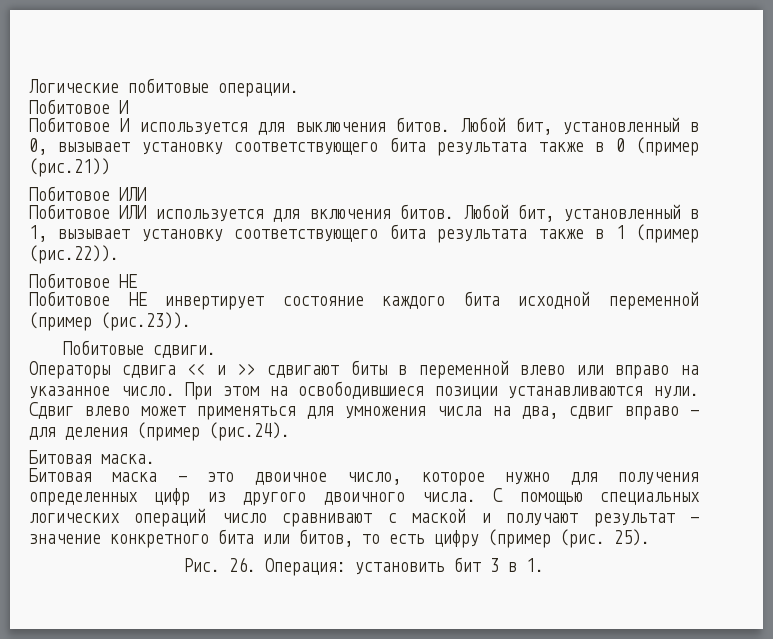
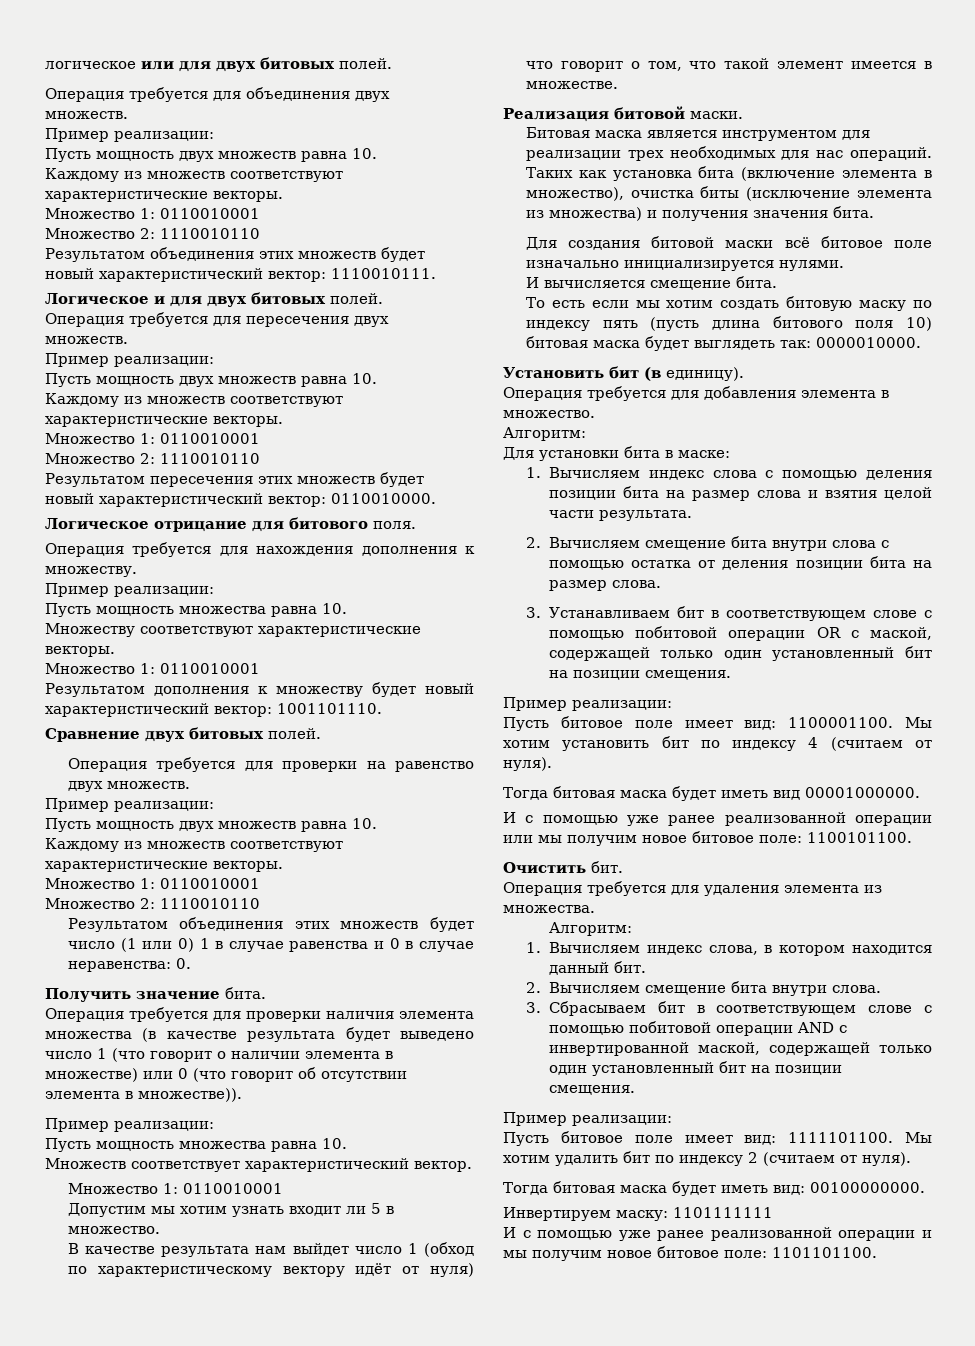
[29,78,299,97] [29,99,128,114] [29,117,700,135] [29,137,700,156] [29,158,110,177] [29,186,146,201] [29,204,700,222] [29,224,700,243] [29,245,119,264] [29,273,137,288] [29,291,699,310] [29,312,191,331] [63,340,217,358] [29,360,700,379] [29,381,699,400] [29,402,699,420] [29,422,290,441] [29,450,155,464] [29,468,700,486] [29,488,700,506] [29,508,700,527] [29,529,650,548] [184,557,544,576] Логические побитовые операции. // Побитовое И // Побитовое И используется для выключения битов. Любой бит, установленный в 0, вызывает установку соответствующего бита результата также в 0 (пример (рис.21)) // Побитовое ИЛИ // Побитовое ИЛИ используется для включения битов. Любой бит, установленный в 1, вызывает установку соответствующего бита результата также в 1 (пример (рис.22)). // Побитовое НЕ // Побитовое НЕ инвертирует состояние каждого бита исходной переменной (пример (рис.23)). // Побитовые сдвиги. // Операторы сдвига << и >> сдвигают биты в переменной влево или вправо на указанное число. При этом на освободившиеся позиции устанавливаются нули. Сдвиг влево может применяться для умножения числа на два, сдвиг вправо — для деления (пример (рис.24). // Битовая маска. // Битовая маска — это двоичное число, которое нужно для получения определенных цифр из другого двоичного числа. С помощью специальных логических операций число сравнивают с маской и получают результат — значение конкретного бита или битов, то есть цифру (пример (рис. 25). // Рис. 26. Операция: установить бит 3 в 1. -> [45,57,392,72] [45,87,390,102] [45,111,128,119] [45,128,214,142] [45,148,377,162] [45,168,343,182] [45,191,283,202] [45,208,260,219] [45,228,260,239] [45,247,425,262] [45,268,436,282] [45,292,383,307] [45,312,389,327] [45,336,128,344] [45,353,214,367] [45,373,377,387] [45,393,343,407] [45,416,283,427] [45,433,260,444] [45,453,260,464] [45,472,424,487] [45,493,436,507] [45,517,416,532] [45,542,475,557] [45,566,137,577] [45,583,214,597] [45,603,347,617] [45,623,421,637] [45,646,115,657] [45,663,260,674] [45,682,474,697] [45,703,382,717] [45,727,321,742] [67,757,474,772] [67,781,190,792] [45,798,214,812] [45,818,377,832] [45,838,343,852] [45,861,283,872] [45,878,260,889] [45,898,260,909] [67,917,474,932] [67,938,474,952] [67,958,191,972] [45,987,266,1002] [45,1007,474,1022] [45,1027,474,1042] [45,1048,393,1062] [45,1067,407,1082] [45,1088,242,1102] [45,1118,214,1132] [45,1138,347,1152] [45,1158,472,1172] [67,1183,283,1194] [67,1203,394,1217] [67,1226,160,1234] [67,1242,474,1257] [67,1263,475,1277] [525,58,932,72] [525,81,618,89] [503,106,743,122] [525,127,870,141] [525,146,932,161] [525,166,932,181] [525,186,932,201] [525,206,874,221] [525,236,932,250] [525,260,844,271] [525,276,777,290] [525,296,932,311] [525,316,932,331] [525,336,921,351] [503,366,744,381] [503,386,889,401] [503,410,595,418] [503,427,586,441] [503,446,730,461] [525,467,932,480] [548,486,932,501] [548,510,692,521] [525,536,889,551] [548,556,933,570] [548,580,661,591] [525,606,932,621] [548,626,932,641] [548,646,932,661] [548,670,731,680] [503,697,672,711] [503,716,932,731] [503,736,932,751] [503,757,552,771] [503,786,920,801] [503,812,932,826] [503,831,912,846] [503,861,623,873] [503,881,882,896] [503,905,595,913] [548,922,632,936] [525,942,932,956] [548,961,646,975] [525,981,881,996] [525,1001,932,1016] [548,1021,847,1036] [548,1042,932,1056] [548,1061,842,1076] [548,1085,635,1095] [503,1112,672,1126] [503,1131,932,1146] [503,1151,911,1166] [503,1181,925,1196] [503,1207,773,1221] [503,1227,932,1241] [503,1246,877,1261] логическое или для двух битовых полей. // Операция требуется для объединения двух множеств. // Пример реализации: // Пусть мощность двух множеств равна 10. // Каждому из множеств соответствуют характеристические векторы. // Множество 1: 0110010001 // Множество 2: 1110010110 // Результатом объединения этих множеств будет новый характеристический вектор: 1110010111. // Логическое и для двух битовых полей. // Операция требуется для пересечения двух множеств. // Пример реализации: // Пусть мощность двух множеств равна 10. // Каждому из множеств соответствуют характеристические векторы. // Множество 1: 0110010001 // Множество 2: 1110010110 // Результатом пересечения этих множеств будет новый характеристический вектор: 0110010000. // Логическое отрицание для битового поля. // Операция требуется для нахождения дополнения к множеству. // Пример реализации: // Пусть мощность множества равна 10. // Множеству соответствуют характеристические векторы. // Множество 1: 0110010001 // Результатом дополнения к множеству будет новый характеристический вектор: 1001101110. // Сравнение двух битовых полей. // Операция требуется для проверки на равенство двух множеств. // Пример реализации: // Пусть мощность двух множеств равна 10. // Каждому из множеств соответствуют характеристические векторы. // Множество 1: 0110010001 // Множество 2: 1110010110 // Результатом объединения этих множеств будет число (1 или 0) 1 в случае равенства и 0 в случае неравенства: 0. // Получить значение бита. // Операция требуется для проверки наличия элемента множества (в качестве результата будет выведено число 1 (что говорит о наличии элемента в множестве) или 0 (что говорит об отсутствии элемента в множестве)). // Пример реализации: // Пусть мощность множества равна 10. // Множеств соответствует характеристический вектор. // Множество 1: 0110010001 // Допустим мы хотим узнать входит ли 5 в множество. // В качестве результата нам выйдет число 1 (обход по характеристическому вектору идёт от нуля) что говорит о том, что такой элемент имеется в множестве. // Реализация битовой маски. // Битовая маска является инструментом для реализации трех необходимых для нас операций. Таких как установка бита (включение элемента в множество), очистка биты (исключение элемента из множества) и получения значения бита. // Для создания битовой маски всё битовое поле изначально инициализируется нулями. // И вычисляется смещение бита. // То есть если мы хотим создать битовую маску по индексу пять (пусть длина битового поля 10) битовая маска будет выглядеть так: 0000010000. // Установить бит (в единицу). // Операция требуется для добавления элемента в множество. // Алгоритм: // Для установки бита в маске: // 1. Вычисляем индекс слова с помощью деления позиции бита на размер слова и взятия целой части результата. // 2. Вычисляем смещение бита внутри слова с помощью остатка от деления позиции бита на размер слова. // 3. Устанавливаем бит в соответствующем слове с помощью побитовой операции OR с маской, содержащей только один установленный бит на позиции смещения. // Пример реализации: // Пусть битовое поле имеет вид: 1100001100. Мы хотим установить бит по индексу 4 (считаем от нуля). // Тогда битовая маска будет иметь вид 00001000000. // И с помощью уже ранее реализованной операции или мы получим новое битовое поле: 1100101100. // Очистить бит. // Операция требуется для удаления элемента из множества. // Алгоритм: // 1. Вычисляем индекс слова, в котором находится данный бит. // 2. Вычисляем смещение бита внутри слова. // 3. Сбрасываем бит в соответствующем слове с помощью побитовой операции AND с инвертированной маской, содержащей только один установленный бит на позиции смещения. // Пример реализации: // Пусть битовое поле имеет вид: 1111101100. Мы хотим удалить бит по индексу 2 (считаем от нуля). // Тогда битовая маска будет иметь вид: 00100000000. // Инвертируем маску: 1101111111 // И с помощью уже ранее реализованной операции и мы получим новое битовое поле: 1101101100.

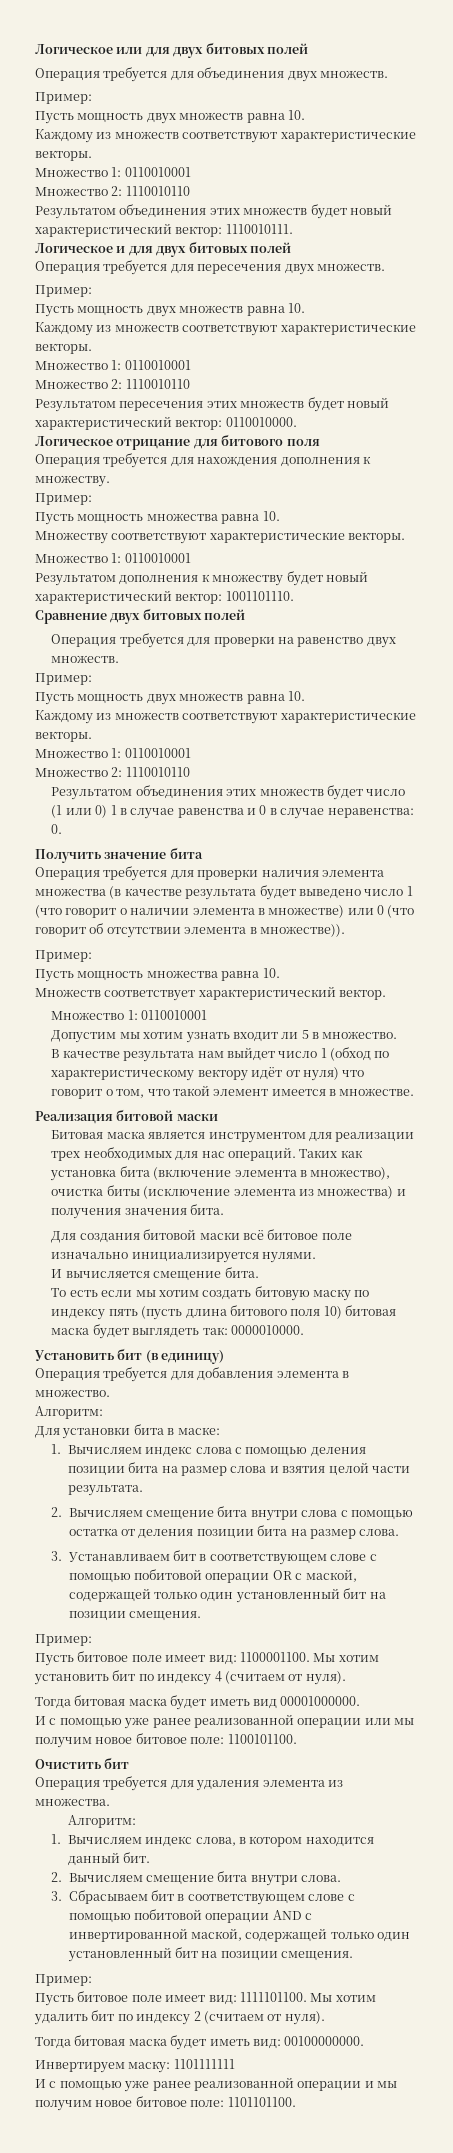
[45,61,136,69] логическое -> [35,44,113,54] Логическое
[339,58,392,69] полей. -> [266,43,308,54] полей
[45,128,214,142] Пример реализации: -> [35,92,92,104] Пример:
[330,293,383,304] полей. -> [249,242,291,253] полей
[45,353,214,367] Пример реализации: -> [35,285,92,297] Пример:
[373,521,416,529] поля. -> [286,439,320,446] поля
[45,583,214,597] Пример реализации: -> [35,493,92,505] Пример:
[268,728,321,739] полей. -> [204,609,246,620] полей
[45,798,214,812] Пример реализации: -> [35,673,92,685] Пример:
[225,987,266,999] бита. -> [169,847,203,859] бита
[45,1118,214,1132] Пример реализации: -> [35,950,92,962] Пример:
[690,111,743,119] маски. -> [176,1114,218,1121] маски
[666,367,744,381] единицу). -> [161,1350,225,1364] единицу)
[503,697,672,711] Пример реализации: -> [35,1634,92,1646] Пример:
[591,861,623,873] бит. -> [104,1757,130,1769] бит
[503,1112,672,1126] Пример реализации: -> [35,1974,92,1986] Пример:

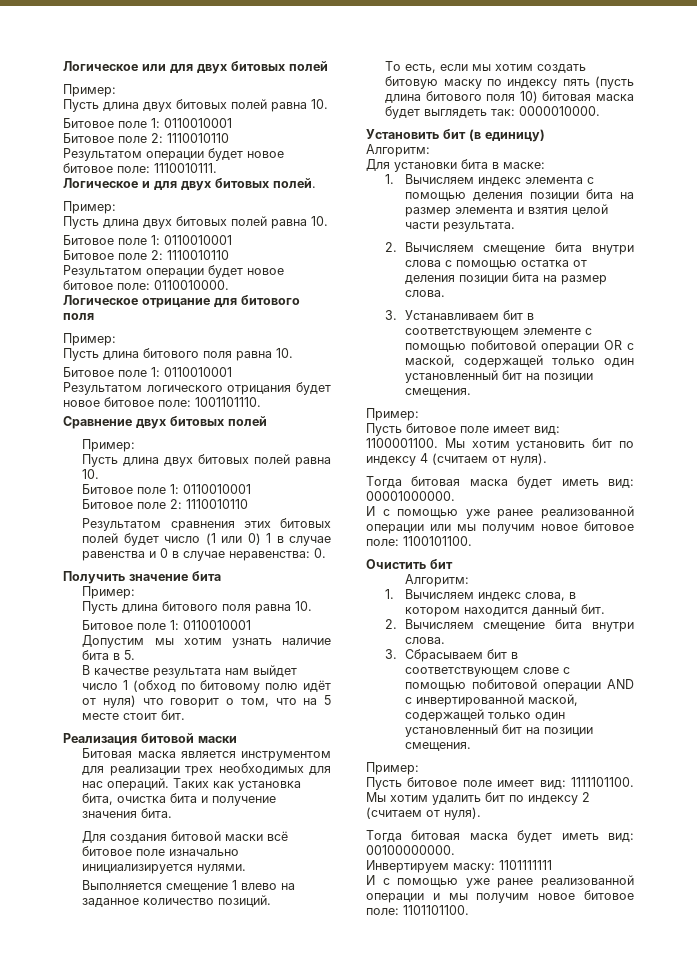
[35,67,388,82] [35,92,92,104] [35,110,305,124] [35,129,416,143] [35,150,92,161] [35,167,191,177] [35,186,190,196] [35,204,392,219] [35,223,223,237] Операция требуется для объединения двух множеств. // Пример: // Пусть мощность двух множеств равна 10. // Каждому из множеств соответствуют характеристические векторы. // Множество 1: 0110010001 // Множество 2: 1110010110 // Результатом объединения этих множеств будет новый характеристический вектор: -> [63,84,116,97] [63,99,328,112] [63,118,232,128] [63,133,229,143] [63,148,284,161] [63,163,150,173] Пример: // Пусть длина двух битовых полей равна 10. // Битовое поле 1: 0110010001 // Битовое поле 2: 1110010110 // Результатом операции будет новое битовое поле:
[249,242,291,253] [35,260,385,275] [35,285,92,297] [35,303,305,317] [35,322,416,336] [35,343,92,354] [35,360,191,370] [35,379,190,389] [35,397,389,412] [35,416,223,430] полей // Операция требуется для пересечения двух множеств. // Пример: // Пусть мощность двух множеств равна 10. // Каждому из множеств соответствуют характеристические векторы. // Множество 1: 0110010001 // Множество 2: 1110010110 // Результатом пересечения этих множеств будет новый характеристический вектор: -> [273,178,316,188] [63,201,116,214] [63,216,328,229] [63,235,232,245] [63,250,229,260] [63,265,284,278] [63,280,150,290] полей. // Пример: // Пусть длина двух битовых полей равна 10. // Битовое поле 1: 0110010001 // Битовое поле 2: 1110010110 // Результатом операции будет новое битовое поле:
[35,453,371,468] [35,475,110,487] [35,493,92,505] [35,511,280,525] [35,531,406,544] [35,553,191,563] [35,571,368,586] [35,590,223,604] // Операция требуется для нахождения дополнения к множеству. // Пример: // Пусть мощность множества равна 10. // Множеству соответствуют характеристические векторы. // Множество 1: 0110010001 // Результатом дополнения к множеству будет новый характеристический вектор: -> [63,333,116,346] [63,348,293,361] [63,367,232,377] [63,382,331,395] [63,397,191,407] // Пример: // Пусть длина битового поля равна 10. // Битовое поле 1: 0110010001 // Результатом логического отрицания будет новое битовое поле:
[51,633,396,648] [51,655,120,663] [35,673,92,685] [35,691,305,705] [35,710,416,724] [35,731,92,742] [35,748,191,758] [35,767,190,777] [51,785,324,800] Операция требуется для проверки на равенство двух множеств. // Пример: // Пусть мощность двух множеств равна 10. // Каждому из множеств соответствуют характеристические векторы. // Множество 1: 0110010001 // Множество 2: 1110010110 // Результатом объединения этих множеств -> [82,439,136,452] [82,454,331,467] [82,469,100,479] [82,484,252,494] [82,499,249,509] [82,518,331,531] [82,533,119,543] Пример: // Пусть длина двух битовых полей равна 10. // Битовое поле 1: 0110010001 // Битовое поле 2: 1110010110 // Результатом сравнения этих битовых полей
[35,866,384,881] [35,885,413,900] [35,905,415,918] [35,923,345,938] [35,950,92,962] [35,968,280,982] [35,986,387,1001] [51,1011,125,1020] // Операция требуется для проверки наличия элемента множества (в качестве результата будет выведено число 1 (что говорит о наличии элемента в множестве) или 0 (что говорит об отсутствии элемента в множестве)). // Пример: // Пусть мощность множества равна 10. // Множеств соответствует характеристический вектор. // Множество -> [82,586,136,599] [82,601,313,614] [82,620,167,630] // Пример: // Пусть длина битового поля равна 10. // Битовое поле
[232,1030,398,1042] входит ли 5 в множество. -> [282,638,331,645] [82,650,136,660] наличие бита в 5.
[51,1069,248,1081] характеристическому вектору -> [200,680,299,693] битовому полю
[172,1085,415,1096] такой элемент имеется в множестве. -> [303,695,331,705] [82,710,186,720] на 5 месте стоит бит.
[119,1166,391,1180] [51,1185,406,1199] [51,1208,122,1219] бита (включение элемента в множество), очистка биты (исключение элемента из множества) и получения -> [82,793,277,806] бита, очистка бита и получение
[51,1267,259,1281] И вычисляется смещение бита. -> [82,880,296,892] [82,895,272,907] Выполняется смещение 1 влево на заданное количество позиций.
[69,1290,98,1297] есть -> [405,64,437,73] есть,
[35,1367,349,1382] [35,1389,110,1397] // Операция требуется для добавления элемента в множество. -> (545, 135) none
[195,1447,232,1454] слова -> [524,177,583,184] элемента
[230,1466,267,1473] слова -> [454,207,513,214] элемента
[330,1554,367,1561] слове -> [522,328,581,335] элементе
[252,1699,277,1709] вид -> [608,479,634,488] вид:
[35,1776,343,1791] [35,1798,110,1806] // Операция требуется для удаления элемента из множества. -> (453, 564) none

